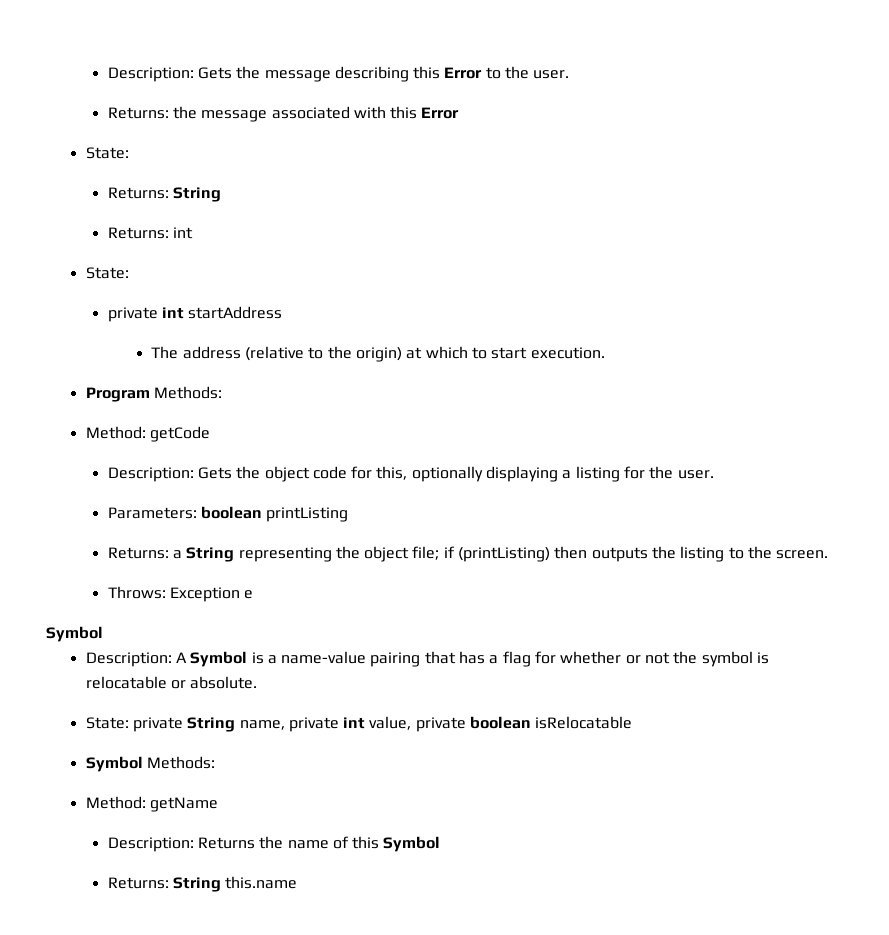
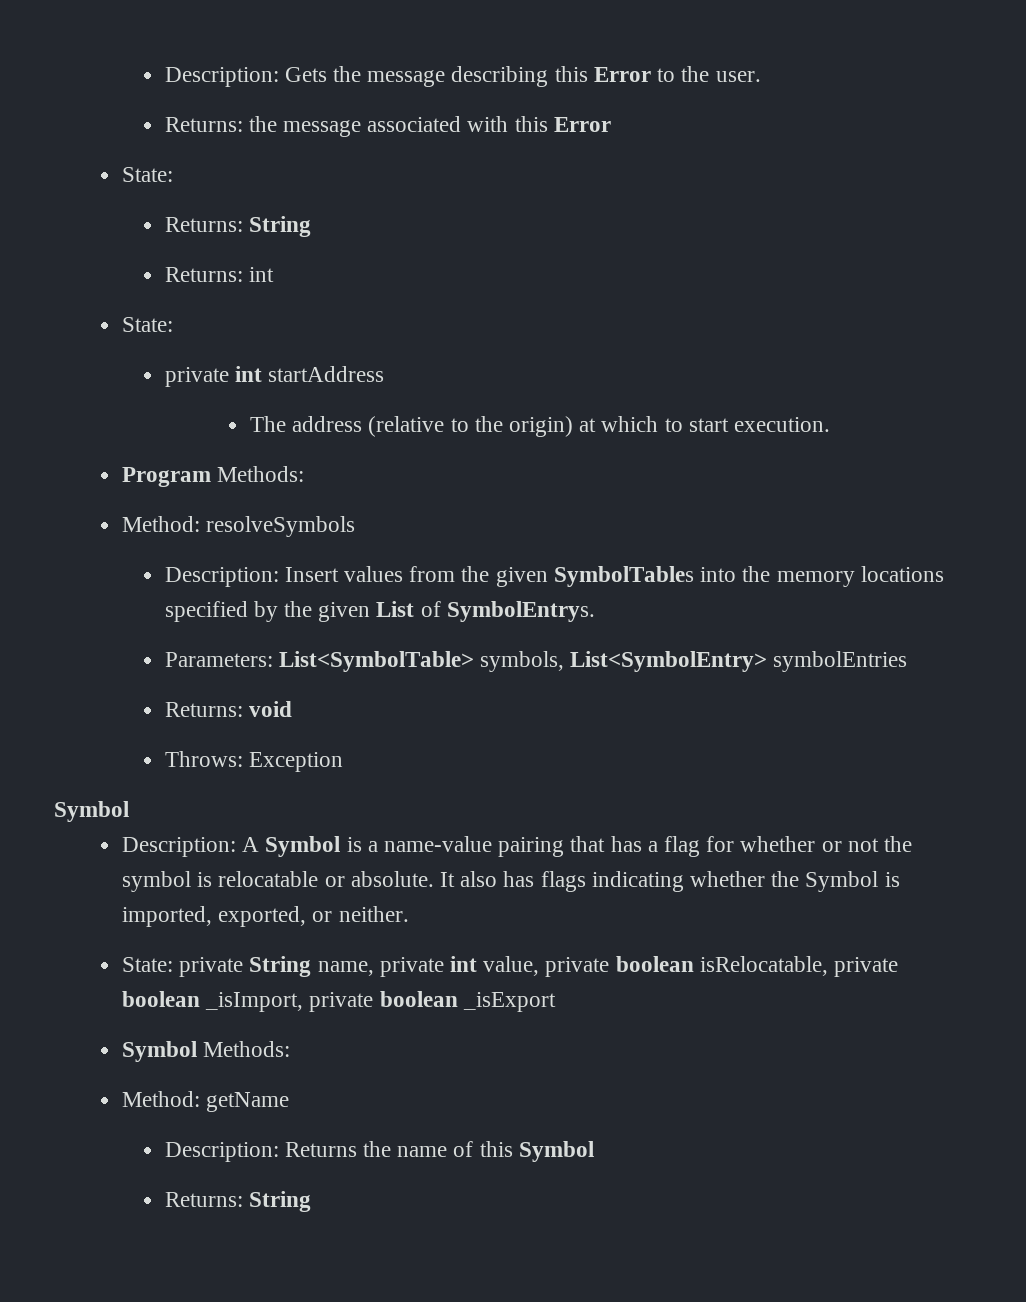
[149,426,210,442] [107,466,714,482] [107,506,349,522] [107,546,829,562] getCode // Description: Gets the object code for this, optionally displaying a listing for the user. // Parameters: boolean printListing // Returns: a String representing the object file; if (printListing) then outputs the listing to the screen. -> [206,516,356,537] [164,566,944,587] [164,601,595,622] [164,651,908,672] [164,701,292,717] resolveSymbols // Description: Insert values from the given SymbolTables into the memory locations specified by the given List of SymbolEntrys. // Parameters: List<SymbolTable> symbols, List<SymbolEntry> symbolEntries // Returns: void
[244,590,254,599] e -> (343, 762) none
(258, 682) none -> [440,871,900,892] [121,906,409,927] It also has flags indicating whether the Symbol is imported, exported, or neither.
[535,716,633,729] isRelocatable -> [699,956,899,977] [121,991,556,1012] isRelocatable, private boolean _isImport, private boolean _isExport
[225,876,298,889] this.name -> (311, 1201) none

